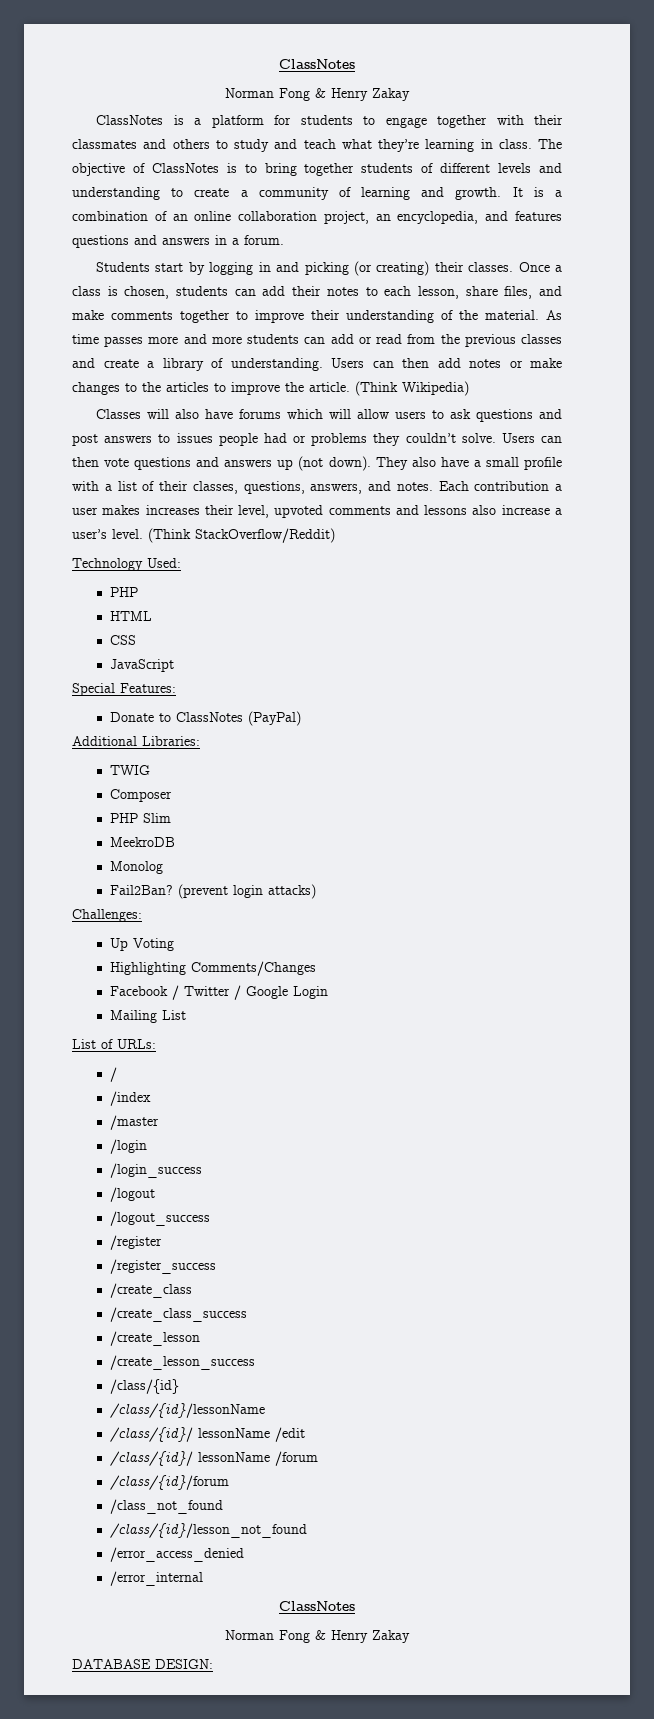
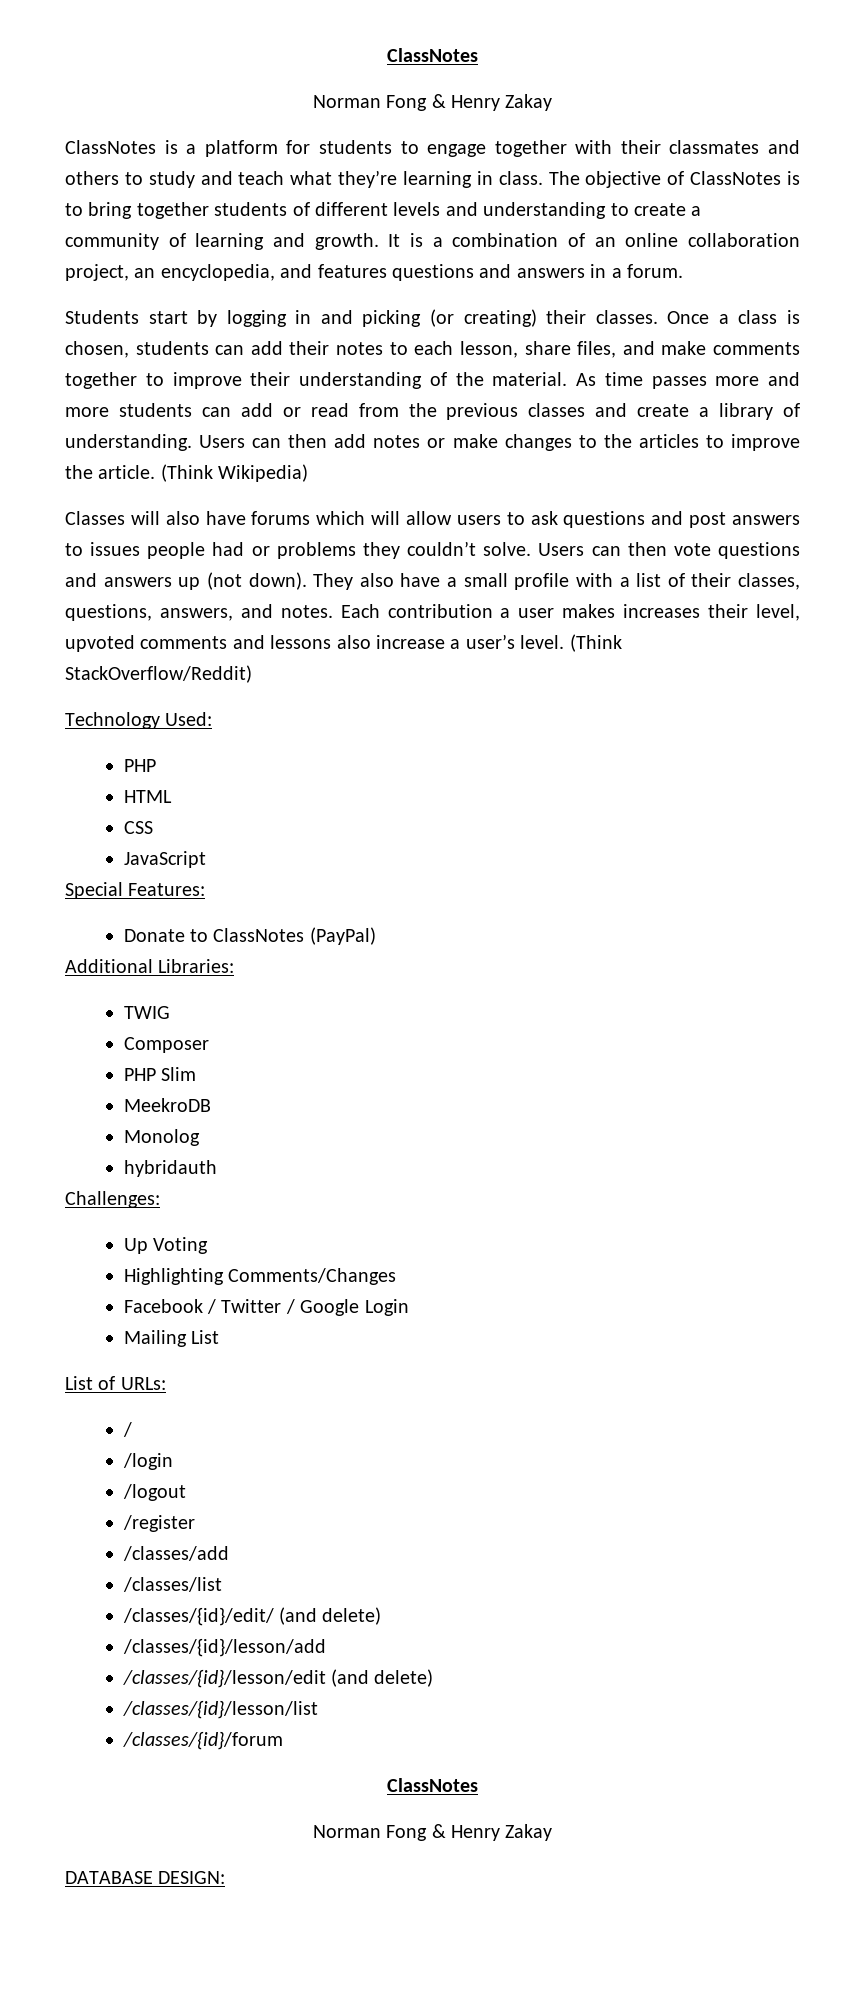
[109,884,316,899] Fail2Ban? (prevent login attacks) -> [123,1160,217,1177] hybridauth
[109,1091,151,1106] [109,1115,159,1130] // /index // /master -> (132, 1429) none
[109,1163,202,1178] // /login_success -> (173, 1461) none
[109,1211,210,1226] // /logout_success -> (186, 1492) none
[109,1259,216,1274] [109,1283,192,1298] [109,1307,247,1322] [109,1331,200,1346] [109,1355,255,1370] [109,1379,179,1394] [109,1403,265,1418] [109,1427,305,1442] [109,1451,318,1466] [109,1475,229,1490] [109,1499,223,1514] [109,1523,307,1538] [109,1547,244,1562] [109,1571,203,1586] /register_success // /create_class // /create_class_success // /create_lesson // /create_lesson_success // /class/{id} // /class/{id}/lessonName // /class/{id}/ lessonName /edit // /class/{id}/ lessonName /forum // /class/{id}/forum // /class_not_found // /class/{id}/lesson_not_found // /error_access_denied // /error_internal -> [122,1546,229,1561] [122,1577,222,1592] [122,1607,382,1626] [122,1638,326,1657] [122,1669,434,1688] [122,1700,318,1719] [122,1731,283,1750] /classes/add // /classes/list // /classes/{id}/edit/ (and delete) // /classes/{id}/lesson/add // /classes/{id}/lesson/edit (and delete) // /classes/{id}/lesson/list // /classes/{id}/forum

